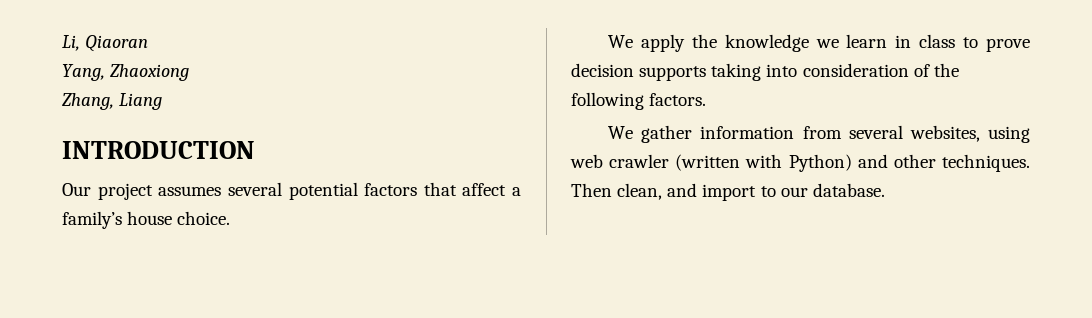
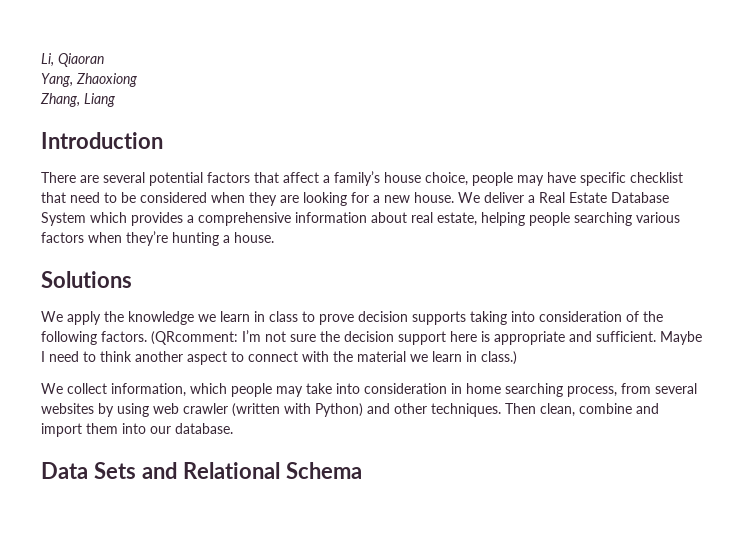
[62,141,255,159] [62,183,222,200] INTRODUCTION // Our project assumes -> [41,132,163,149] [41,172,99,183] Introduction // There are
[177,211,231,225] choice. -> [425,172,683,186] [41,192,669,206] [41,212,680,226] [41,231,274,246] [41,271,132,288] choice, people may have specific checklist that need to be considered when they are looking for a new house. We deliver a Real Estate Database System which provides a comprehensive information about real estate, helping people searching various factors when they’re hunting a house. // Solutions
[608,125,980,143] // We gather information from several websites, -> [151,330,702,345] [41,351,517,365] [41,383,697,397] [41,403,114,417] (QRcomment: I’m not sure the decision support here is appropriate and sufficient. Maybe I need to think another aspect to connect with the material we learn in class.) // We collect information, which people may take into consideration in home searching process, from several websites by
(663, 191) none -> [579,403,632,414] combine
[760,186,776,197] to -> [86,423,146,434] them into
(885, 190) none -> [41,462,362,479] // Data Sets and Relational Schema

